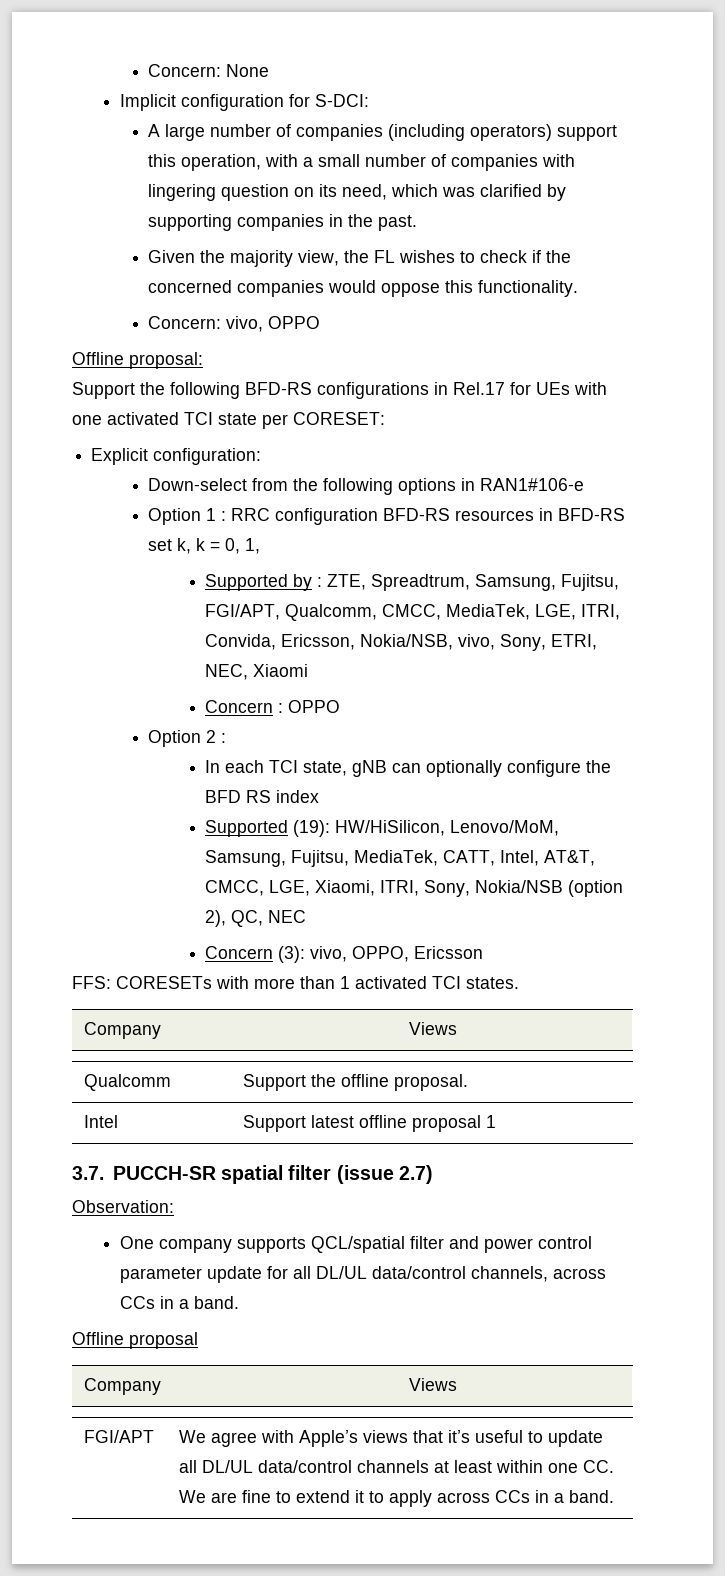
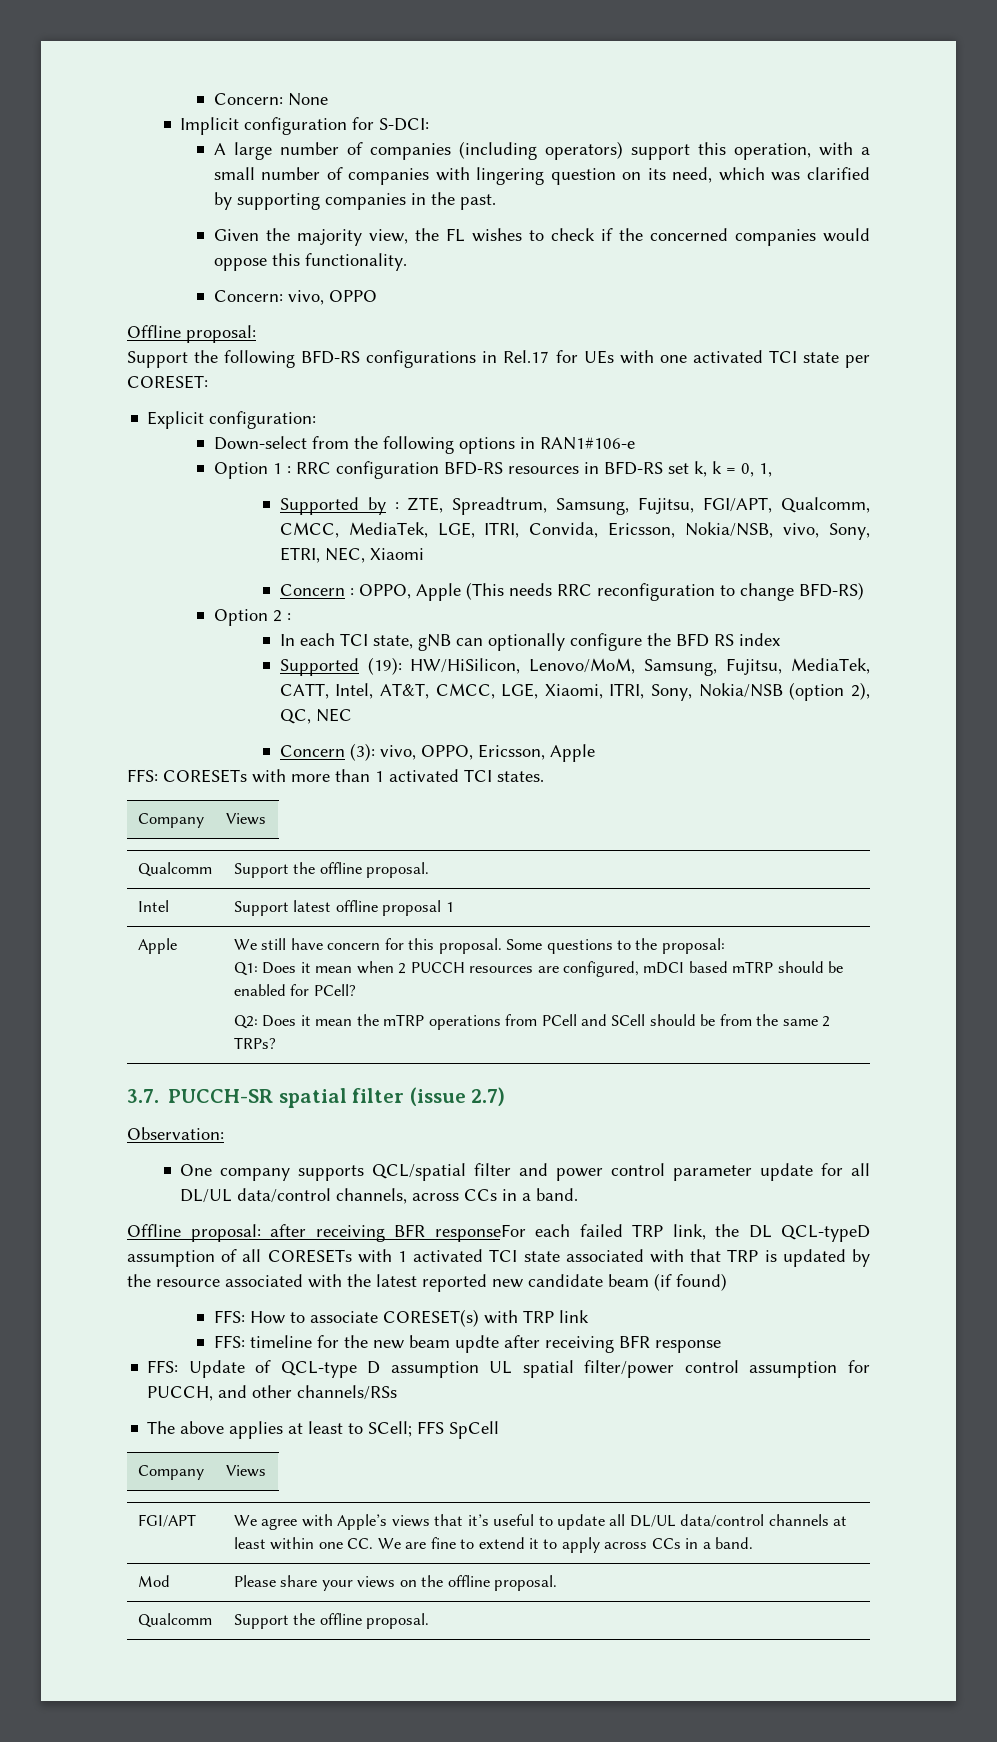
[288,700,341,713] OPPO -> [358,582,864,601] OPPO, Apple (This needs RRC reconfiguration to change BFD-RS)
[414,946,484,959] Ericsson -> [477,744,595,762] Ericsson, Apple
(497, 1121) none -> [137,938,177,954] [233,938,725,954] [233,961,844,977] [233,984,356,996] [233,1014,831,1030] [233,1037,276,1049] // Apple | We still have concern for this proposal. Some questions to the proposal: // Q1: Does it mean when 2 PUCCH resources are configured, mDCI based mTRP should be enabled for PCell? // Q2: Does it mean the mTRP operations from PCell and SCell should be from the same 2 TRPs?
[129,1332,198,1349] proposal -> [190,1224,870,1242] [127,1249,871,1267] [127,1273,727,1292] [213,1309,589,1327] [213,1335,721,1353] [147,1360,870,1378] [147,1385,398,1401] [147,1421,500,1439] proposal: after receiving BFR responseFor each failed TRP link, the DL QCL-typeD assumption of all CORESETs with 1 activated TCI state associated with that TRP is updated by the resource associated with the latest reported new candidate beam (if found) // FFS: How to associate CORESET(s) with TRP link // FFS: timeline for the new beam updte after receiving BFR response // FFS: Update of QCL-type D assumption UL spatial filter/power control assumption for PUCCH, and other channels/RSs // The above applies at least to SCell; FFS SpCell
(615, 1496) none -> [137,1575,170,1587] [233,1575,558,1591] [137,1613,212,1628] [233,1613,430,1629] // Mod | Please share your views on the offline proposal. // Qualcomm | Support the offline proposal.

